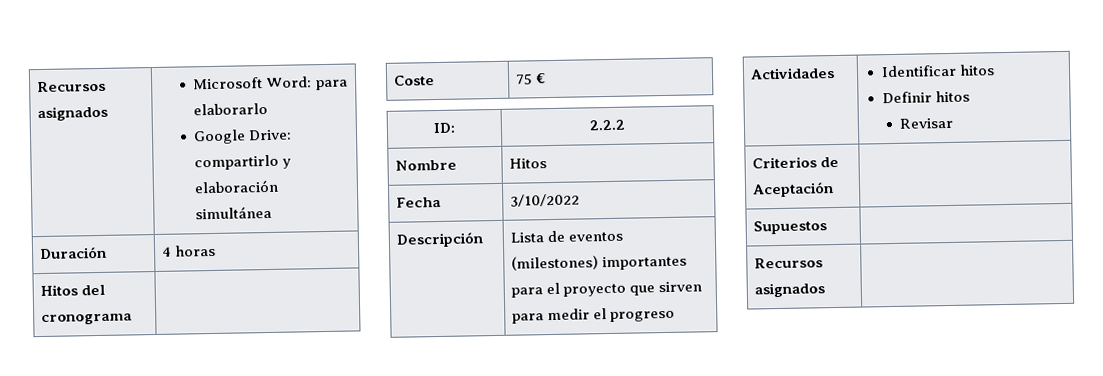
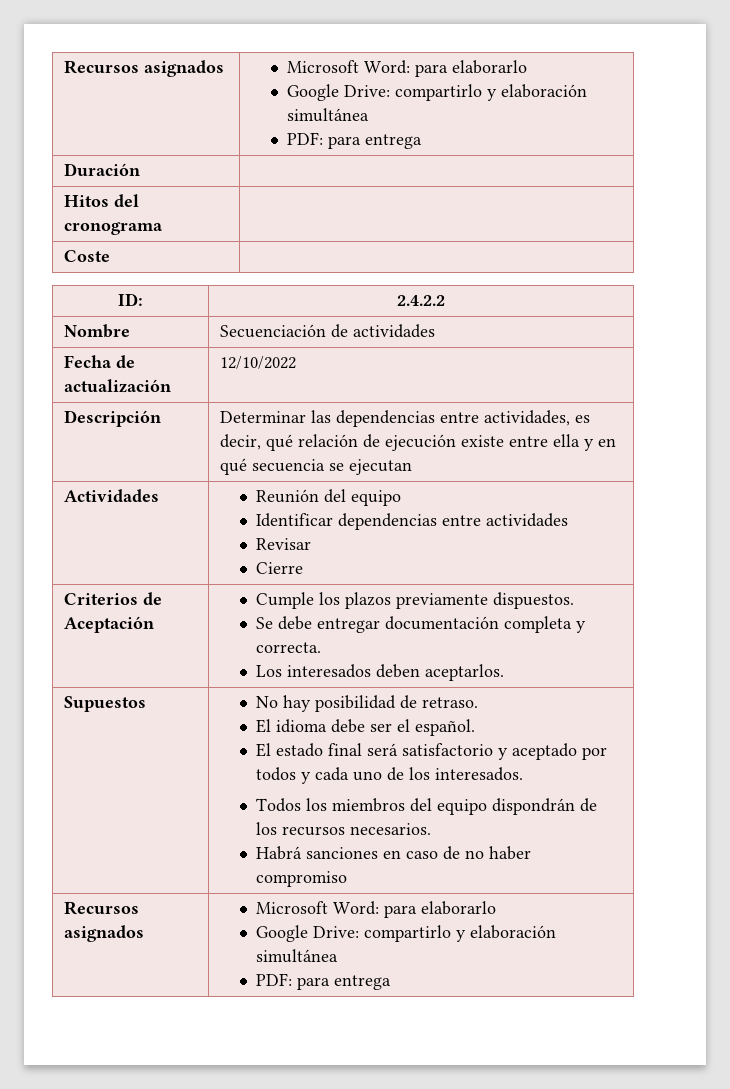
(273, 212) none -> [286,132,422,149] // PDF: para entrega
[161,244,217,257] 4 horas -> (140, 169) none
[515,73,548,85] 75 € -> (110, 256) none
[589,119,625,131] 2.2.2 -> [397,295,445,306] 2.4.2.2
[509,158,548,169] [396,196,442,208] [510,193,581,207] [396,232,485,248] [510,230,624,243] [511,255,688,271] [511,281,703,298] [512,308,676,324] [750,66,836,80] [880,64,995,78] [881,90,970,104] Hitos // Fecha | 3/10/2022 // Descripción | Lista de eventos (milestones) importantes para el proyecto que sirven para medir el progreso // Actividades | Identificar hitos // Definir hitos -> [219,324,435,338] [63,355,135,368] [63,379,171,393] [219,356,296,369] [63,410,161,427] [219,410,590,427] [219,434,616,451] [219,458,412,475] [63,489,159,502] [255,489,401,506] [255,513,568,530] Secuenciación de actividades // Fecha de actualización | 12/10/2022 // Descripción | Determinar las dependencias entre actividades, es decir, qué relación de ejecución existe entre ella y en qué secuencia se ejecutan // Actividades | Reunión del equipo // Identificar dependencias entre actividades
(955, 123) none -> [255,562,303,574] // Cierre
[753,220,828,235] [754,257,824,269] [754,282,826,298] // Supuestos | // Recursos asignados | -> [255,592,574,609] [255,616,586,633] [255,642,321,653] [255,664,504,681] [63,696,146,712] [255,695,478,712] [255,719,475,736] [255,743,607,760] [255,767,523,784] [255,798,597,815] [255,822,431,836] [255,846,531,860] [255,871,347,887] [63,901,139,915] [63,925,144,942] [255,901,496,918] [255,925,556,942] [255,949,338,963] [255,973,391,990] Cumple los plazos previamente dispuestos. // Se debe entregar documentación completa y correcta. // Los interesados deben aceptarlos. // Supuestos | No hay posibilidad de retraso. // El idioma debe ser el español. // El estado final será satisfactorio y aceptado por todos y cada uno de los interesados. // Todos los miembros del equipo dispondrán de los recursos necesarios. // Habrá sanciones en caso de no haber compromiso // Recursos asignados | Microsoft Word: para elaborarlo // Google Drive: compartirlo y elaboración simultánea // PDF: para entrega

